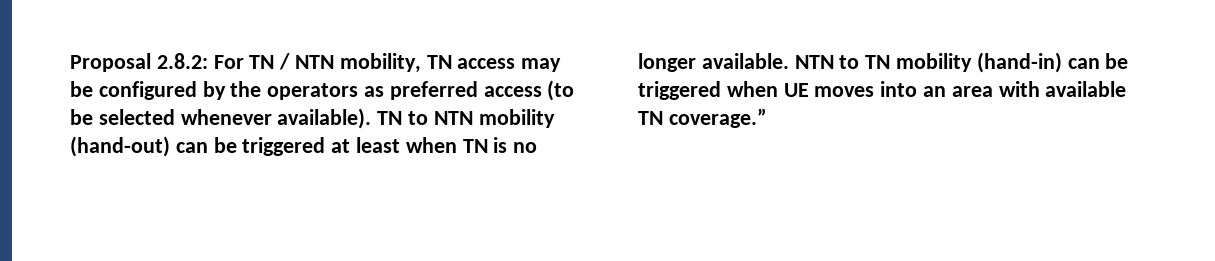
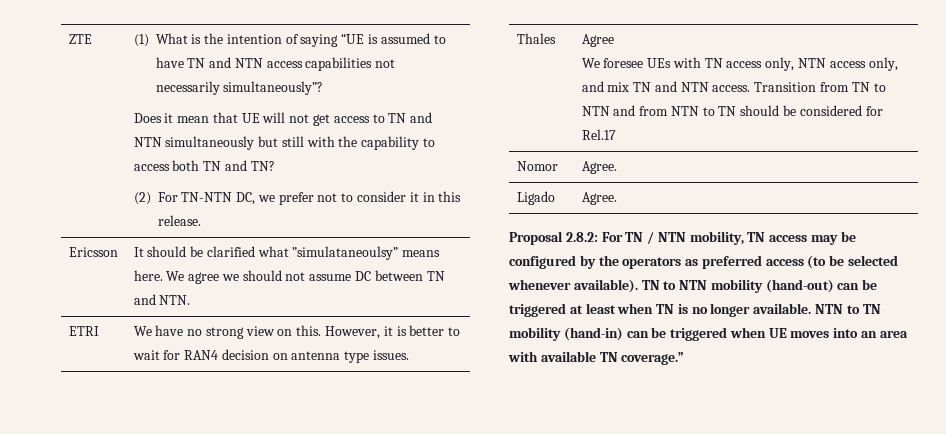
(70, 62) none -> [68,34,92,44] [133,33,446,47] [155,57,396,71] [155,81,324,95] [133,112,433,126] [133,136,436,150] [133,160,275,171] [133,191,462,205] [157,215,201,226] [68,247,118,257] [133,246,441,260] [133,270,445,284] [133,294,191,305] [68,326,99,336] [133,325,461,339] [132,349,410,363] [516,33,556,44] [581,34,614,47] [581,57,898,71] [581,81,886,92] [581,105,883,116] [581,129,616,140] [516,161,558,171] [581,161,617,174] [516,191,555,205] [581,192,617,205] ZTE | (1) What is the intention of saying “UE is assumed to have TN and NTN access capabilities not necessarily simultaneously”? // Does it mean that UE will not get access to TN and NTN simultaneously but still with the capability to access both TN and TN? // (2) For TN-NTN DC, we prefer not to consider it in this release. // Ericsson | It should be clarified what ”simulataneoulsy” means here. We agree we should not assume DC between TN and NTN. // ETRI | We have no strong view on this. However, it is better to wait for RAN4 decision on antenna type issues. // Thales | Agree // We foresee UEs with TN access only, NTN access only, and mix TN and NTN access. Transition from TN to NTN and from NTN to TN should be considered for Rel.17 // Nomor | Agree. // Ligado | Agree. //

